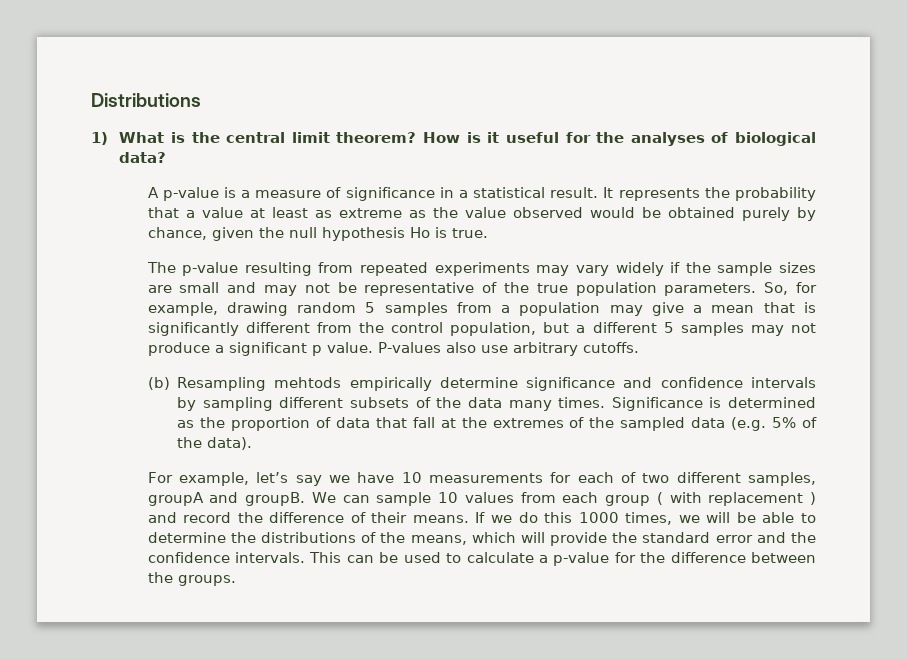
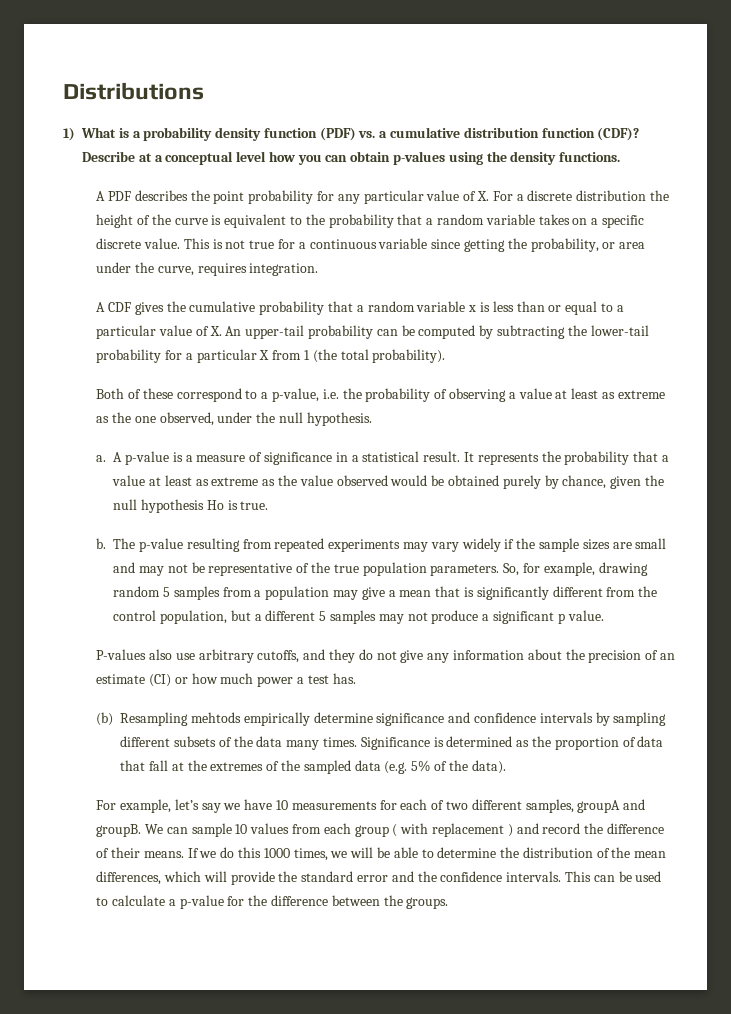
[191,132,817,146] [119,152,167,163] the central limit theorem? How is it useful for the analyses of biological data? // -> [132,127,640,141] [82,151,621,165] [96,190,669,204] [96,214,644,228] [96,238,646,252] [96,262,319,276] [96,301,624,315] [96,325,649,339] [96,349,446,363] [96,388,665,402] [96,412,372,426] [96,455,107,462] a probability density function (PDF) vs. a cumulative distribution function (CDF)? Describe at a conceptual level how you can obtain p-values using the density functions. // A PDF describes the point probability for any particular value of X. For a discrete distribution the height of the curve is equivalent to the probability that a random variable takes on a specific discrete value. This is not true for a continuous variable since getting the probability, or area under the curve, requires integration. // A CDF gives the cumulative probability that a random variable x is less than or equal to a particular value of X. An upper-tail probability can be computed by subtracting the lower-tail probability for a particular X from 1 (the total probability). // Both of these correspond to a p-value, i.e. the probability of observing a value at least as extreme as the one observed, under the null hypothesis. // a.
(488, 233) none -> [96,538,107,549] b.
(373, 347) none -> (604, 615) //
[582,342,639,353] cutoffs. -> [257,649,675,663] [96,673,356,687] cutoffs, and they do not give any information about the precision of an estimate (CI) or how much power a test has.
[260,532,467,545] distributions of the means, -> [522,847,667,858] [96,871,162,885] distribution of the mean differences,

